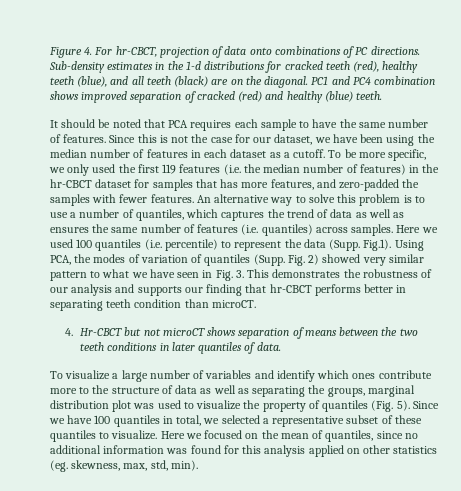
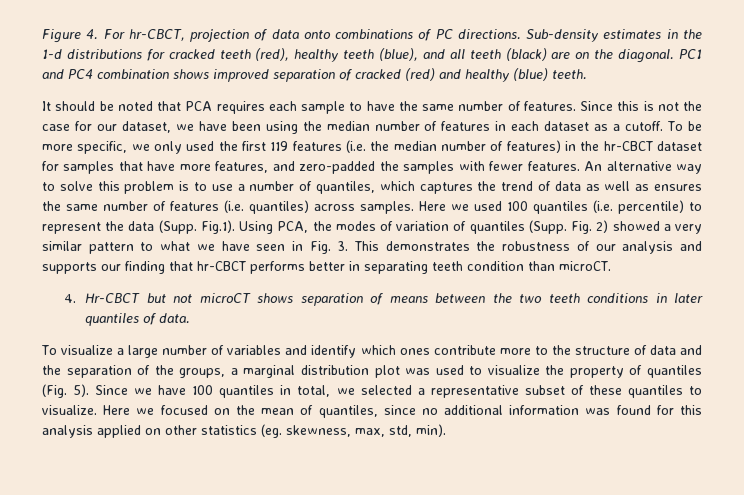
[220,179,239,188] has -> [147,161,176,171] have
(361, 258) none -> [663,224,671,231] a
[200,385,306,397] as well as separating -> [679,345,702,355] [42,365,151,378] and the separation of
(365, 392) none -> [230,368,238,375] a

